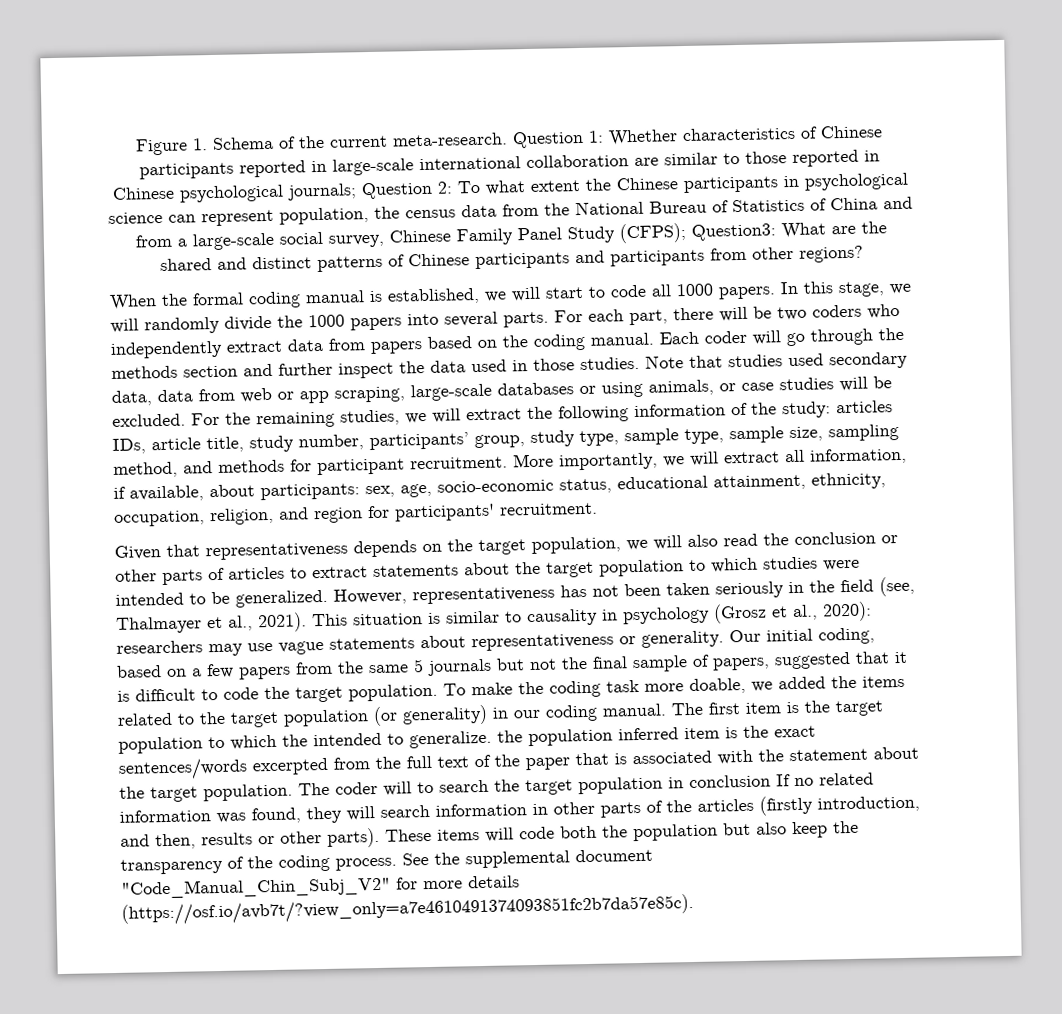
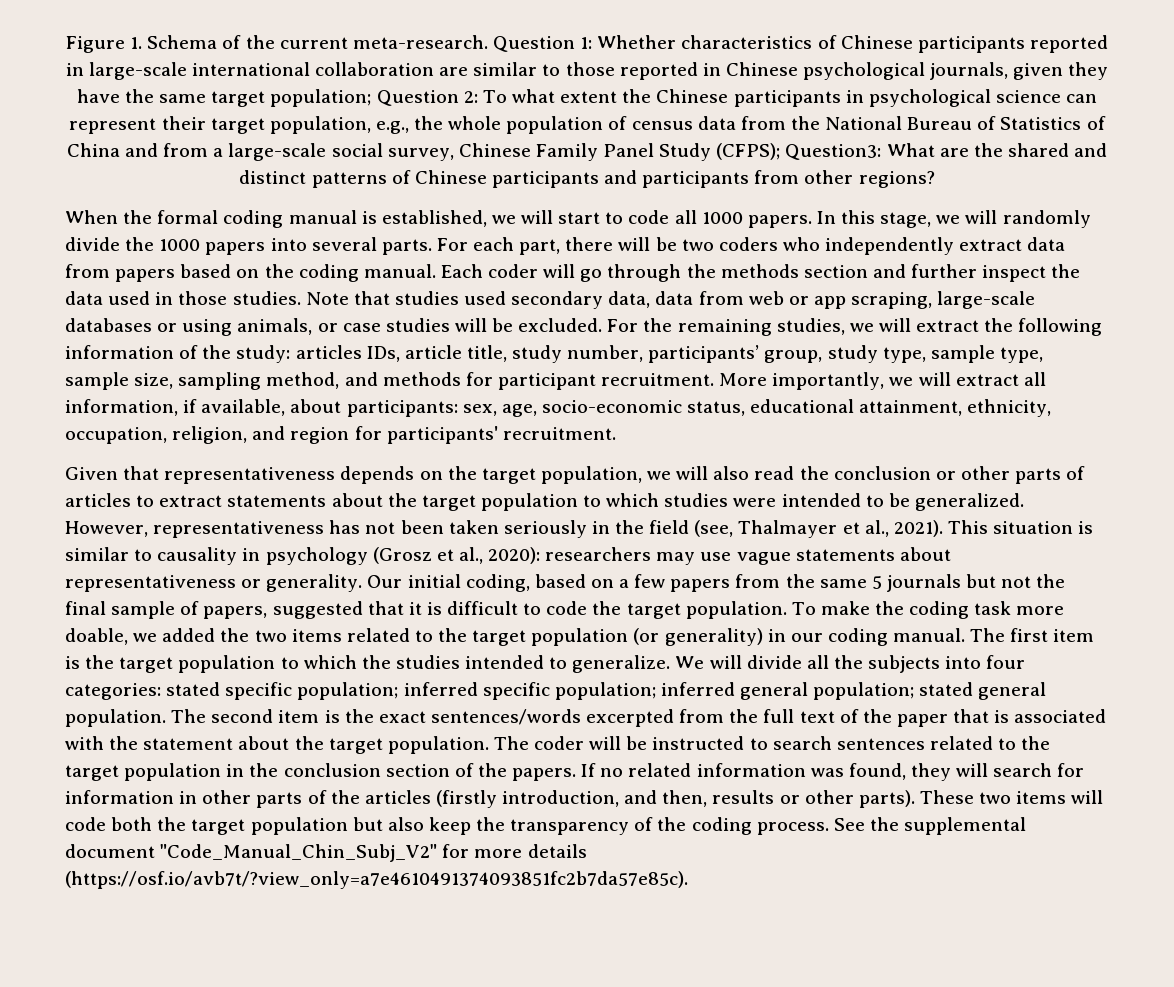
[286,183,357,201] journals; -> [930,62,1109,80] [76,89,372,107] journals, given they have the same target population;
[279,206,400,225] population, the -> [161,116,628,134] their target population, e.g., the whole population of
(857, 682) none -> [254,630,287,642] two
(308, 740) none -> [395,655,460,669] studies
[497,727,679,747] the population inferred -> [675,655,1026,673] [65,682,1047,700] [65,709,274,727] We will divide all the subjects into four categories: stated specific population; inferred specific population; inferred general population; stated general population. The second
[417,774,771,796] to search the target population in conclusion -> [626,736,1051,750] [65,763,577,781] be instructed to search sentences related to the target population in the conclusion section of the papers.
(430, 811) none -> [1057,763,1085,777] for
(432, 835) none -> [979,792,1012,804] two
(628, 831) none -> [191,819,246,835] target

